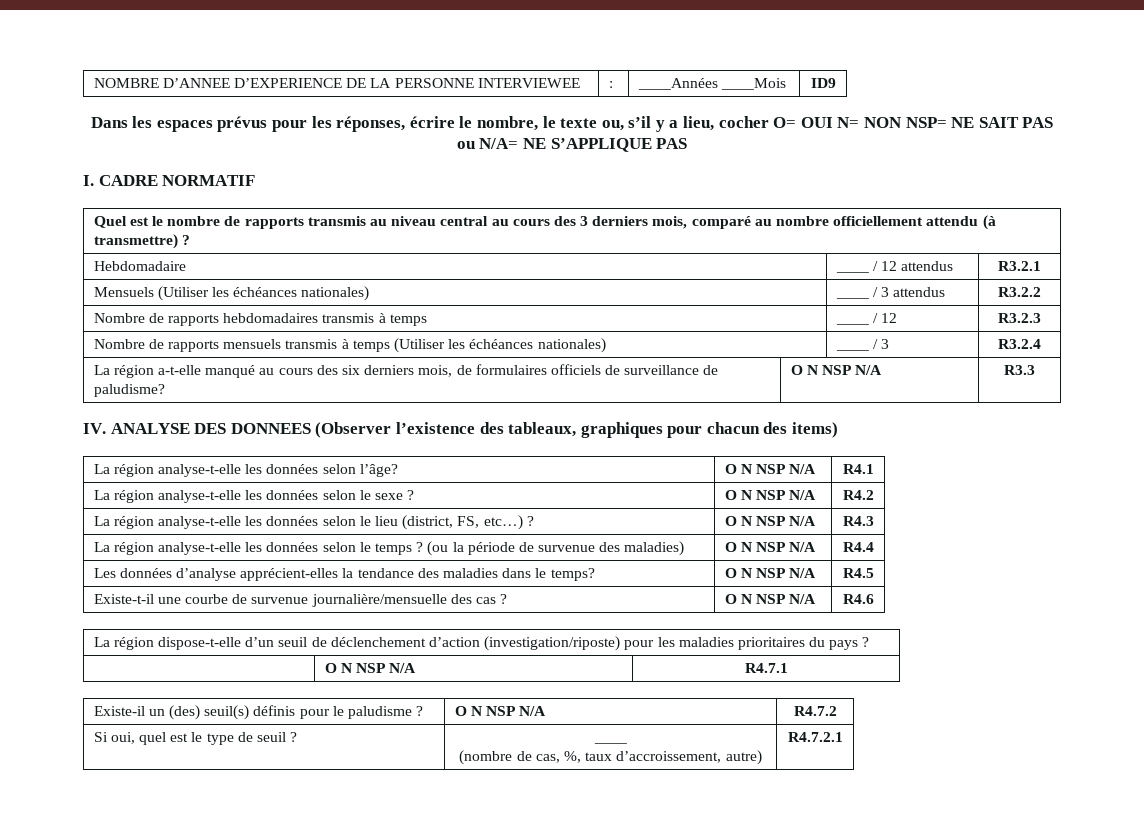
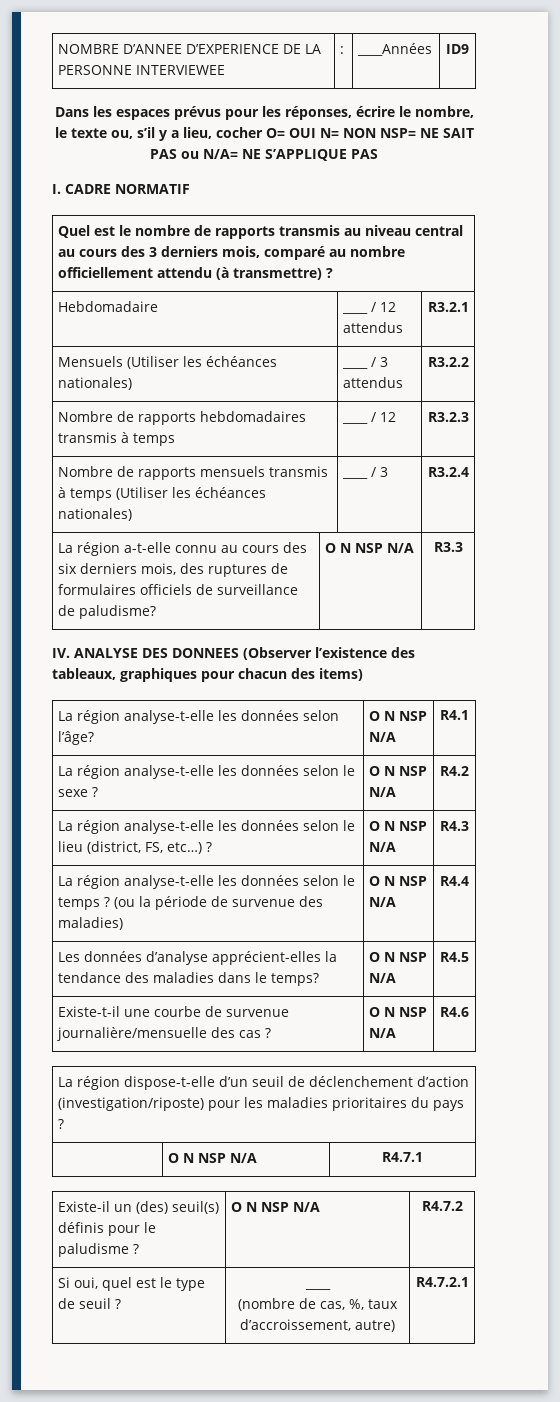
[720,78,786,90] ____Mois -> (432, 49) none
[205,365,256,378] manqué -> [174,545,217,553] connu
(453, 371) none -> [179,563,267,577] des ruptures

